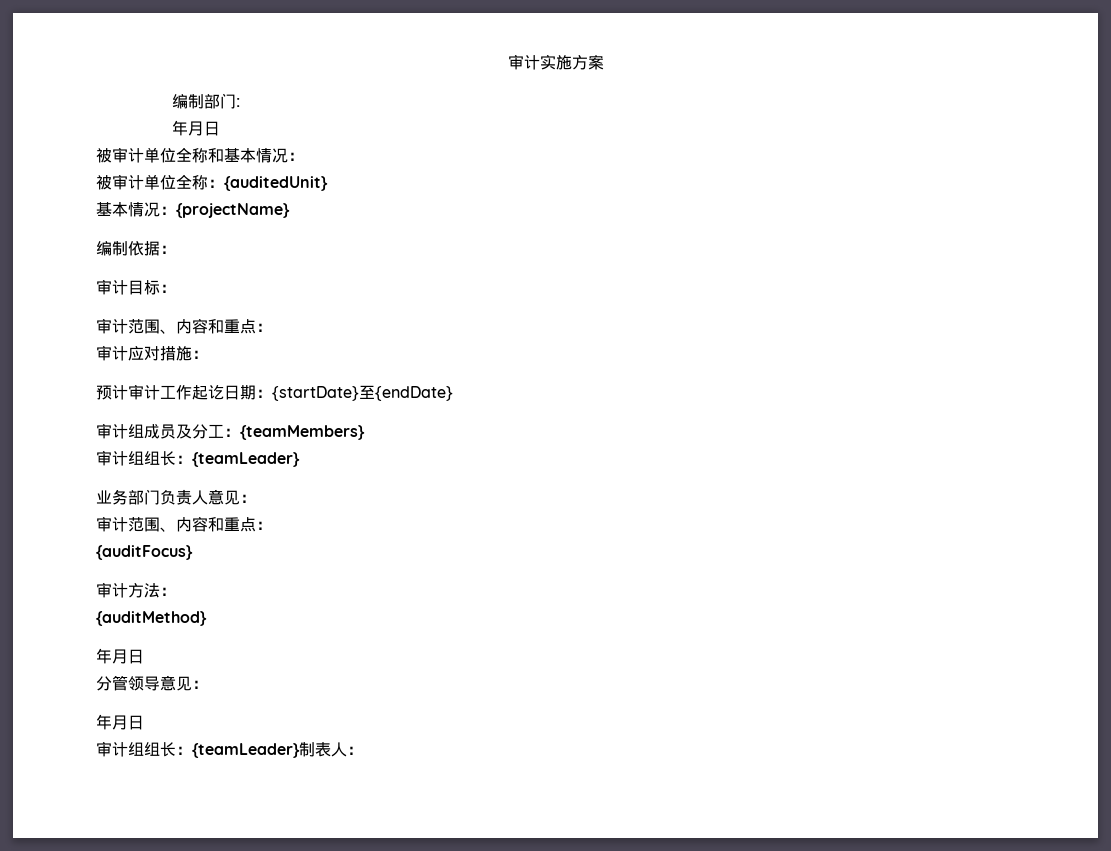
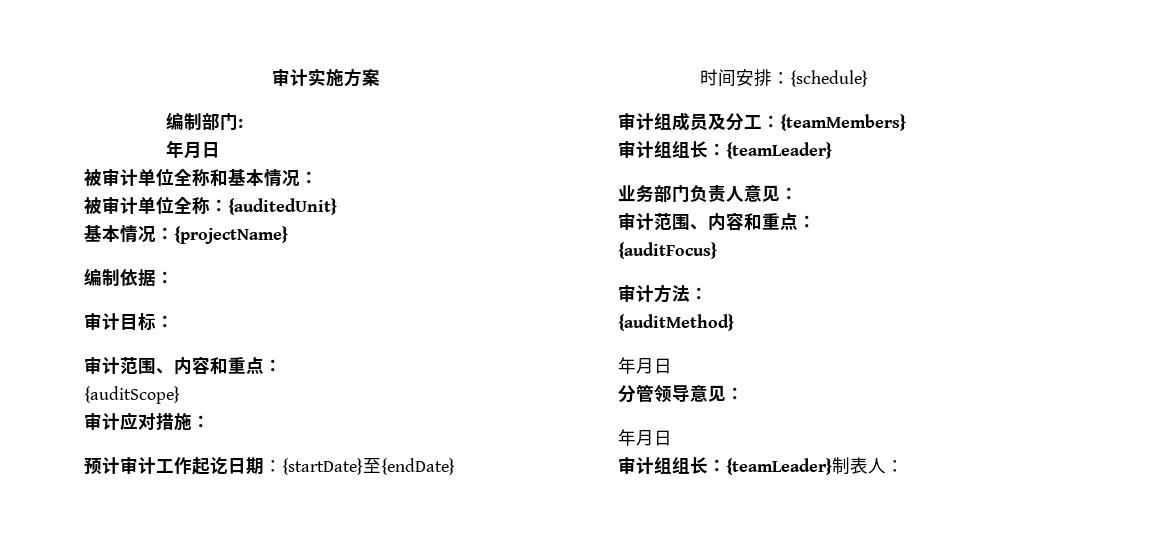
(272, 327) none -> [84,386,180,404] // {auditScope}
(453, 393) none -> [700,69,869,87] // 时间安排：{schedule}

